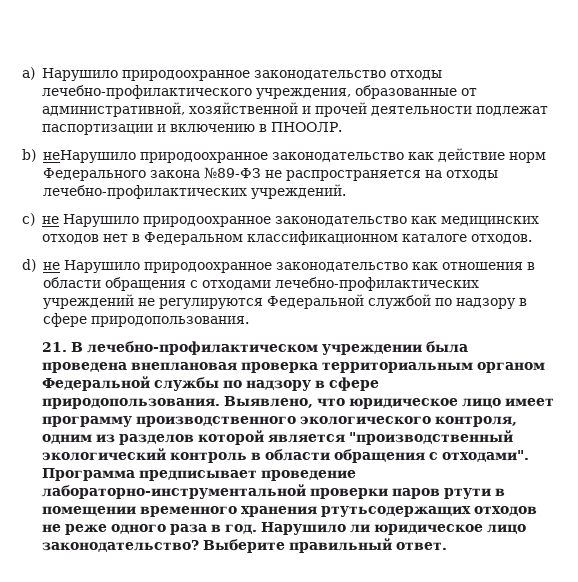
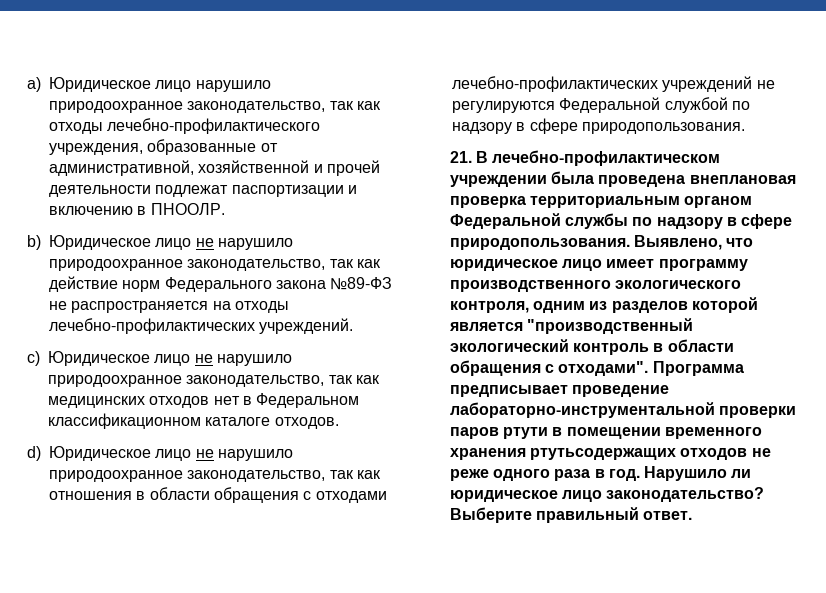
[42,68,387,81] Нарушило природоохранное законодательство -> [49,77,271,92] [49,101,381,113] Юридическое лицо нарушило природоохранное законодательство, так как
[42,150,404,163] неНарушило природоохранное законодательство -> [49,235,293,250] [49,259,354,271] Юридическое лицо не нарушило природоохранное законодательство, так
[42,214,408,227] не Нарушило природоохранное законодательство -> [48,351,292,366] [48,375,353,387] Юридическое лицо не нарушило природоохранное законодательство, так
[42,260,408,273] не Нарушило природоохранное законодательство -> [49,446,293,461] [49,470,354,482] Юридическое лицо не нарушило природоохранное законодательство, так

